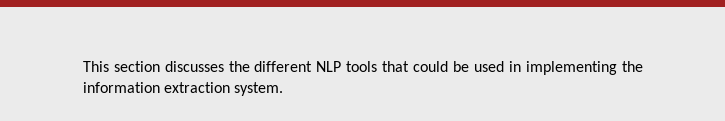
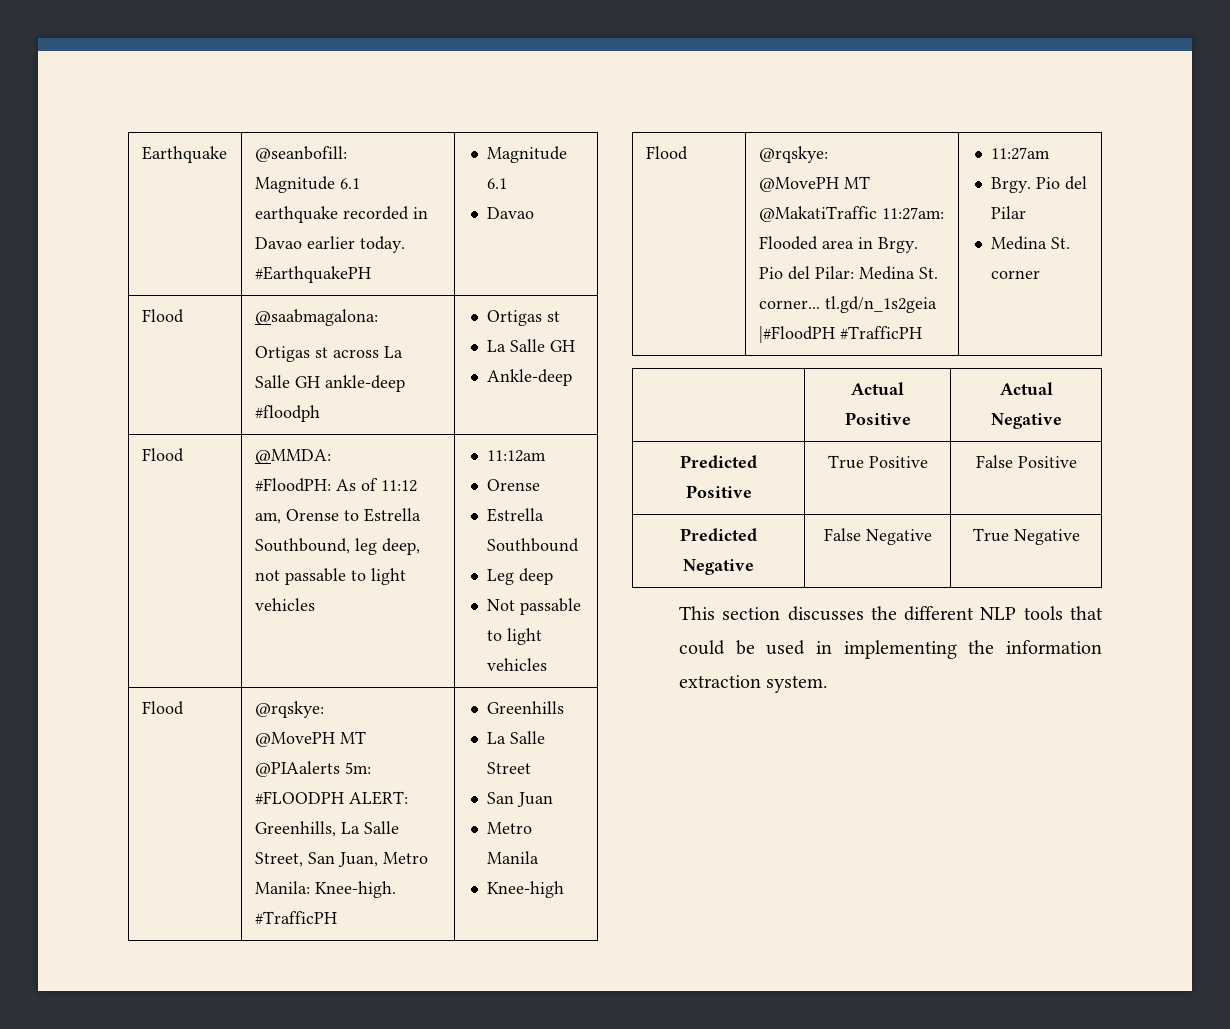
(82, 66) none -> [141,146,227,163] [254,146,347,162] [254,176,360,193] [254,206,428,223] [254,236,405,253] [254,266,371,283] [487,146,568,163] [487,178,508,189] [487,207,535,219] [141,309,184,323] [254,309,378,326] [254,346,403,362] [254,375,405,392] [254,405,320,422] [487,310,561,326] [487,339,576,352] [487,369,573,386] [141,448,184,462] [254,449,331,464] [254,478,417,492] [254,508,421,524] [254,538,420,555] [254,568,406,585] [254,598,315,611] [487,450,547,462] [487,479,541,491] [487,508,545,522] [487,538,580,552] [487,568,554,585] [487,598,582,615] [487,628,543,645] [487,658,548,671] [141,701,184,715] [254,701,324,718] [254,731,366,747] [254,761,371,777] [254,791,408,805] [254,821,399,837] [254,852,428,867] [254,881,396,898] [254,911,337,925] [487,701,565,714] [487,731,546,744] [487,762,532,774] [487,792,554,807] [487,822,533,834] [487,851,540,864] [487,881,565,898] [645,146,688,160] [758,146,828,163] [758,176,870,192] [758,206,944,222] [758,236,918,253] [758,266,938,280] [758,296,937,313] [758,326,922,343] [991,147,1051,160] [991,176,1088,193] [991,206,1027,219] [991,236,1071,250] [991,270,1041,279] [851,382,904,395] [844,412,911,425] [999,382,1053,395] [990,413,1062,429] [680,455,757,468] [685,485,752,498] [827,455,928,469] [975,455,1077,468] [680,528,757,541] [683,559,754,575] [823,528,932,545] [972,528,1080,545] Earthquake | @seanbofill: // Magnitude 6.1 earthquake recorded in Davao earlier today. #EarthquakePH | Magnitude 6.1 // Davao // Flood | @saabmagalona: // Ortigas st across La Salle GH ankle-deep #floodph | Ortigas st // La Salle GH // Ankle-deep // Flood | @MMDA: // #FloodPH: As of 11:12 am, Orense to Estrella Southbound, leg deep, not passable to light vehicles | 11:12am // Orense // Estrella Southbound // Leg deep // Not passable to light vehicles // Flood | @rqskye: // @MovePH MT @PIAalerts 5m: #FLOODPH ALERT: Greenhills, La Salle Street, San Juan, Metro Manila: Knee-high. #TrafficPH | Greenhills // La Salle Street // San Juan // Metro Manila // Knee-high // Flood | @rqskye: // @MovePH MT @MakatiTraffic 11:27am: Flooded area in Brgy. Pio del Pilar: Medina St. corner... tl.gd/n_1s2geia |#FloodPH #TrafficPH | 11:27am // Brgy. Pio del Pilar // Medina St. corner // | Actual Positive | Actual Negative // Predicted Positive | True Positive | False Positive // Predicted Negative | False Negative | True Negative //

